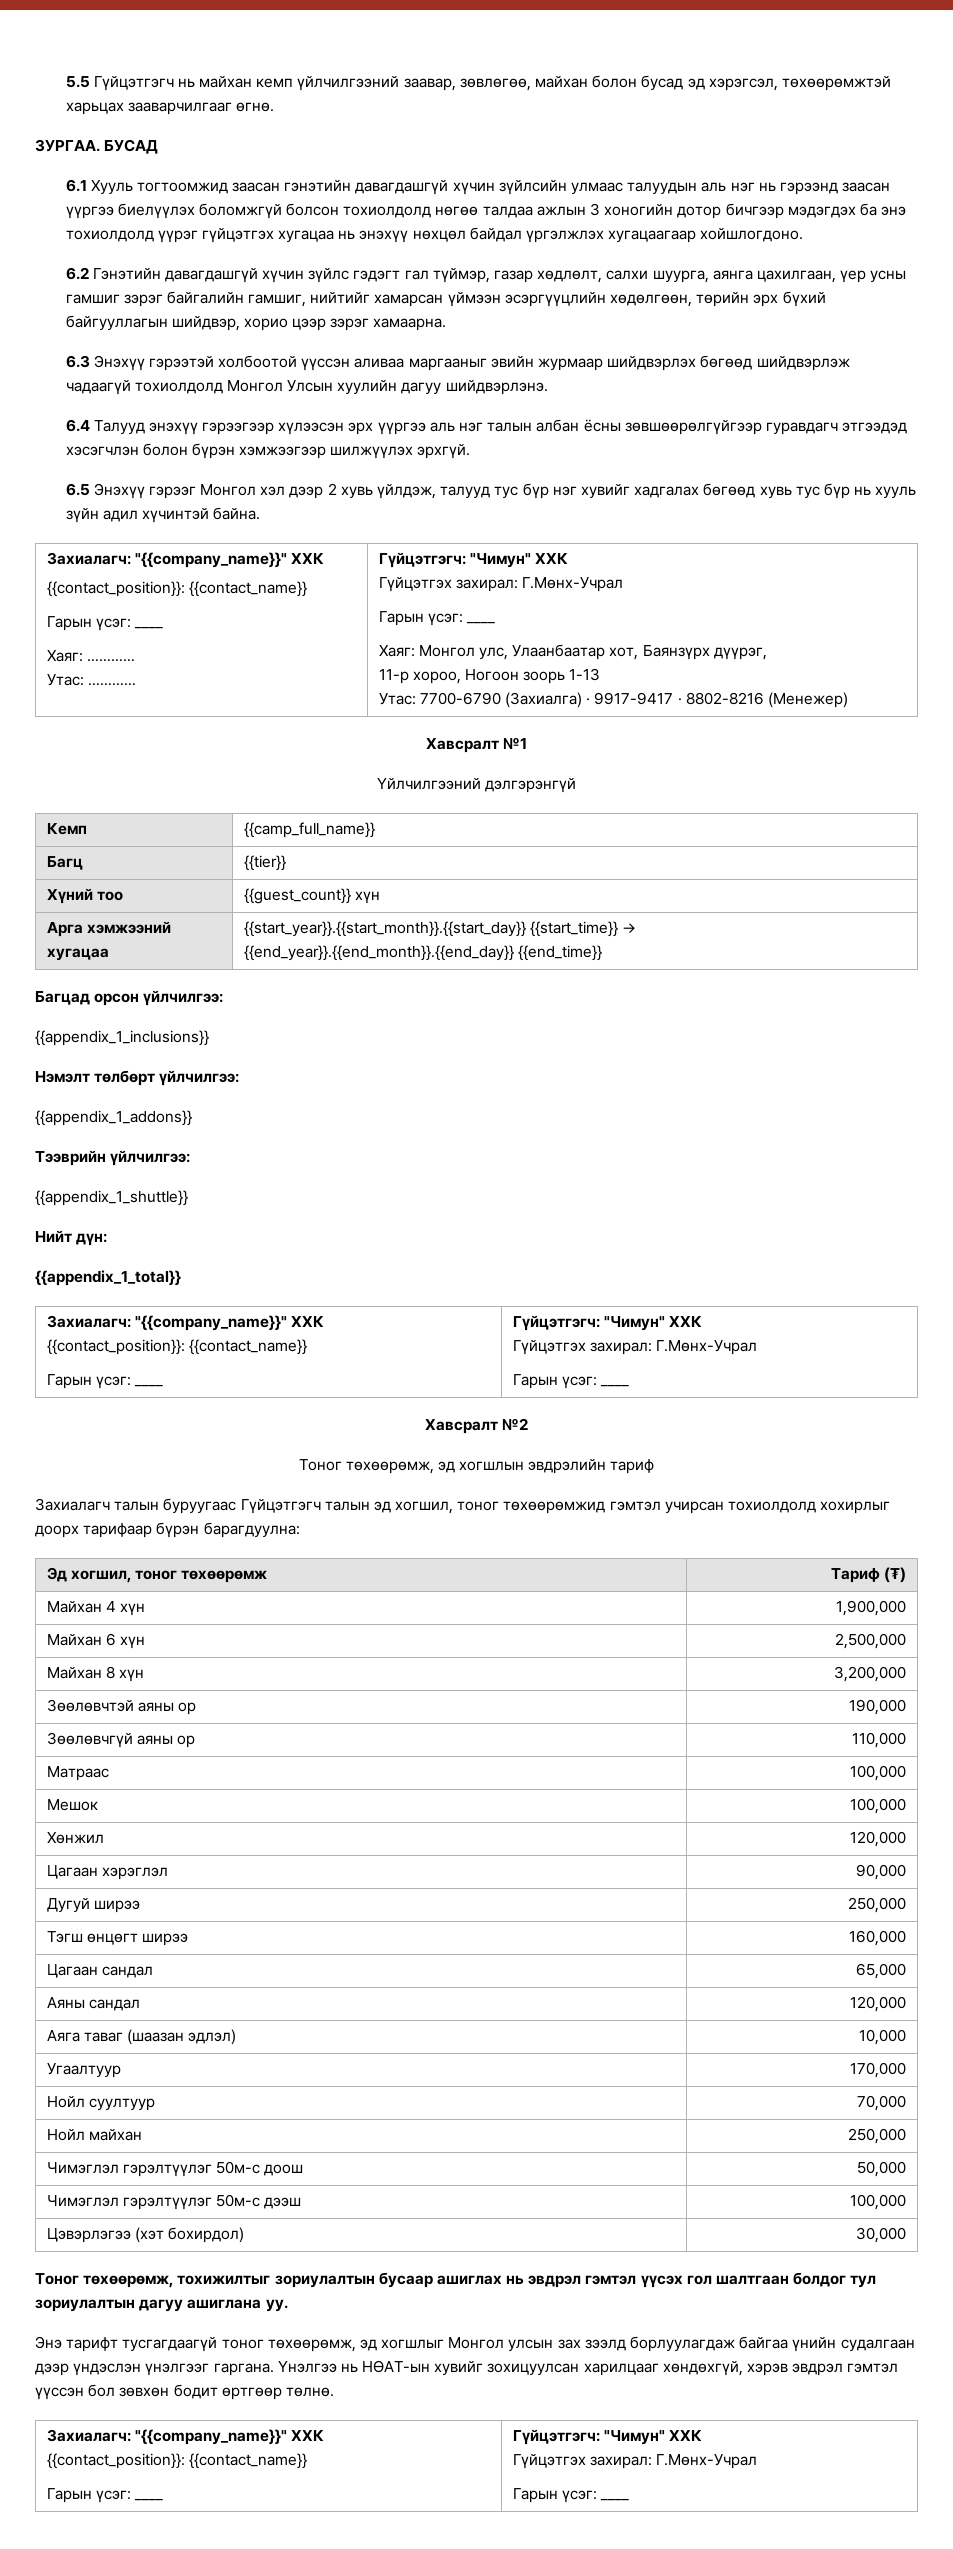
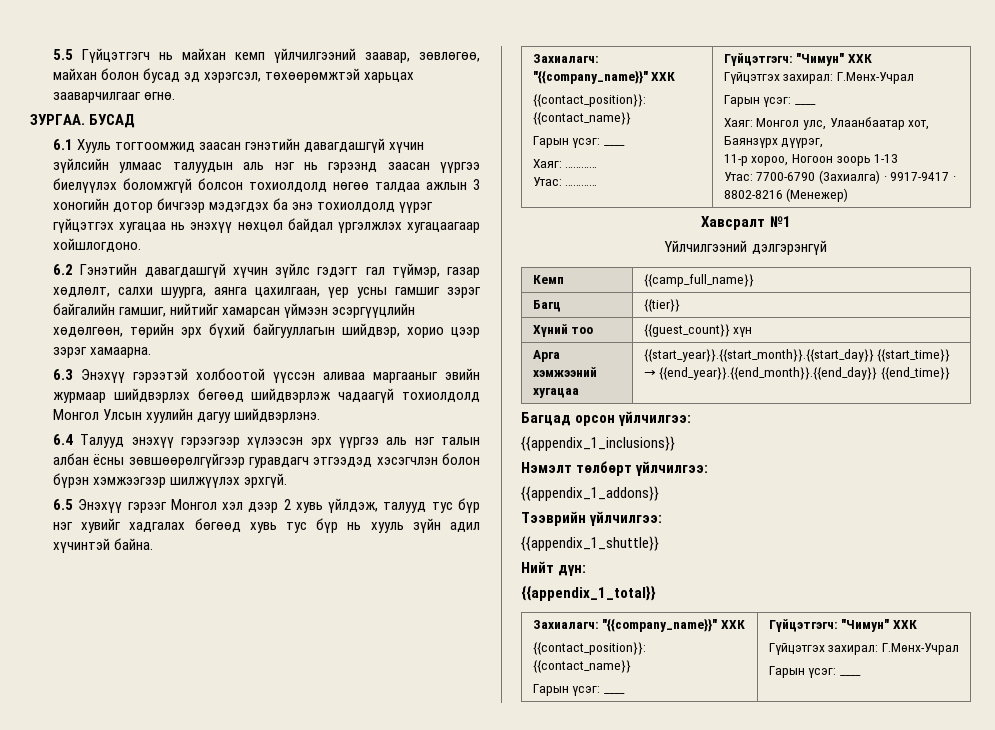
[424,1418,529,1434] [298,1459,655,1474] [35,1498,891,1514] [35,1522,300,1538] [46,1567,268,1583] [831,1567,907,1583] [46,1601,146,1616] [836,1600,907,1616] [46,1633,146,1649] [835,1633,907,1649] [46,1666,145,1682] [834,1666,907,1682] [46,1699,197,1715] [849,1699,907,1715] [46,1732,196,1748] [852,1732,907,1748] [46,1766,109,1781] [850,1765,907,1781] [46,1799,98,1811] [850,1798,907,1814] [46,1832,104,1844] [850,1831,907,1847] [46,1865,168,1880] [856,1864,907,1880] [46,1898,140,1913] [848,1897,907,1913] [46,1931,189,1946] [849,1930,907,1946] [46,1964,153,1978] [856,1963,907,1979] [46,1997,140,2011] [850,1996,907,2012] [46,2029,237,2045] [859,2029,907,2045] [46,2063,121,2078] [850,2062,907,2078] [46,2096,155,2111] [857,2095,907,2111] [46,2129,142,2141] [848,2128,907,2144] [46,2161,304,2177] [857,2161,907,2177] [46,2194,302,2210] [850,2194,907,2210] [46,2227,245,2243] [856,2227,907,2243] [35,2272,877,2288] [35,2299,288,2312] [35,2336,915,2352] [35,2360,899,2376] [35,2384,334,2400] [46,2429,325,2445] [46,2453,307,2469] [46,2488,164,2503] [512,2429,703,2445] [512,2454,758,2469] [512,2488,630,2503] // Хавсралт №2 // Тоног төхөөрөмж, эд хогшлын эвдрэлийн тариф // Захиалагч талын буруугаас Гүйцэтгэгч талын эд хогшил, тоног төхөөрөмжид гэмтэл учирсан тохиолдолд хохирлыг доорх тарифаар бүрэн барагдуулна: // Эд хогшил, тоног төхөөрөмж | Тариф (₮) // Майхан 4 хүн | 1,900,000 // Майхан 6 хүн | 2,500,000 // Майхан 8 хүн | 3,200,000 // Зөөлөвчтэй аяны ор | 190,000 // Зөөлөвчгүй аяны ор | 110,000 // Матраас | 100,000 // Мешок | 100,000 // Хөнжил | 120,000 // Цагаан хэрэглэл | 90,000 // Дугуй ширээ | 250,000 // Тэгш өнцөгт ширээ | 160,000 // Цагаан сандал | 65,000 // Аяны сандал | 120,000 // Аяга таваг (шаазан эдлэл) | 10,000 // Угаалтуур | 170,000 // Нойл суултуур | 70,000 // Нойл майхан | 250,000 // Чимэглэл гэрэлтүүлэг 50м-с доош | 50,000 // Чимэглэл гэрэлтүүлэг 50м-с дээш | 100,000 // Цэвэрлэгээ (хэт бохирдол) | 30,000 // Тоног төхөөрөмж, тохижилтыг зориулалтын бусаар ашиглах нь эвдрэл гэмтэл үүсэх гол шалтгаан болдог тул зориулалтын дагуу ашиглана уу. // Энэ тарифт тусгагдаагүй тоног төхөөрөмж, эд хогшлыг Монгол улсын зах зээлд борлуулагдаж байгаа үнийн судалгаан дээр үндэслэн үнэлгээг гаргана. Үнэлгээ нь НӨАТ-ын хувийг зохицуулсан харилцааг хөндөхгүй, хэрэв эвдрэл гэмтэл үүссэн бол зөвхөн бодит өртгөөр төлнө. // Захиалагч: "{{company_name}}" ХХК // {{contact_position}}: {{contact_name}} // Гарын үсэг: ____ | Гүйцэтгэгч: "Чимун" ХХК // Гүйцэтгэх захирал: Г.Мөнх-Учрал // Гарын үсэг: ____ -> (861, 675) none

